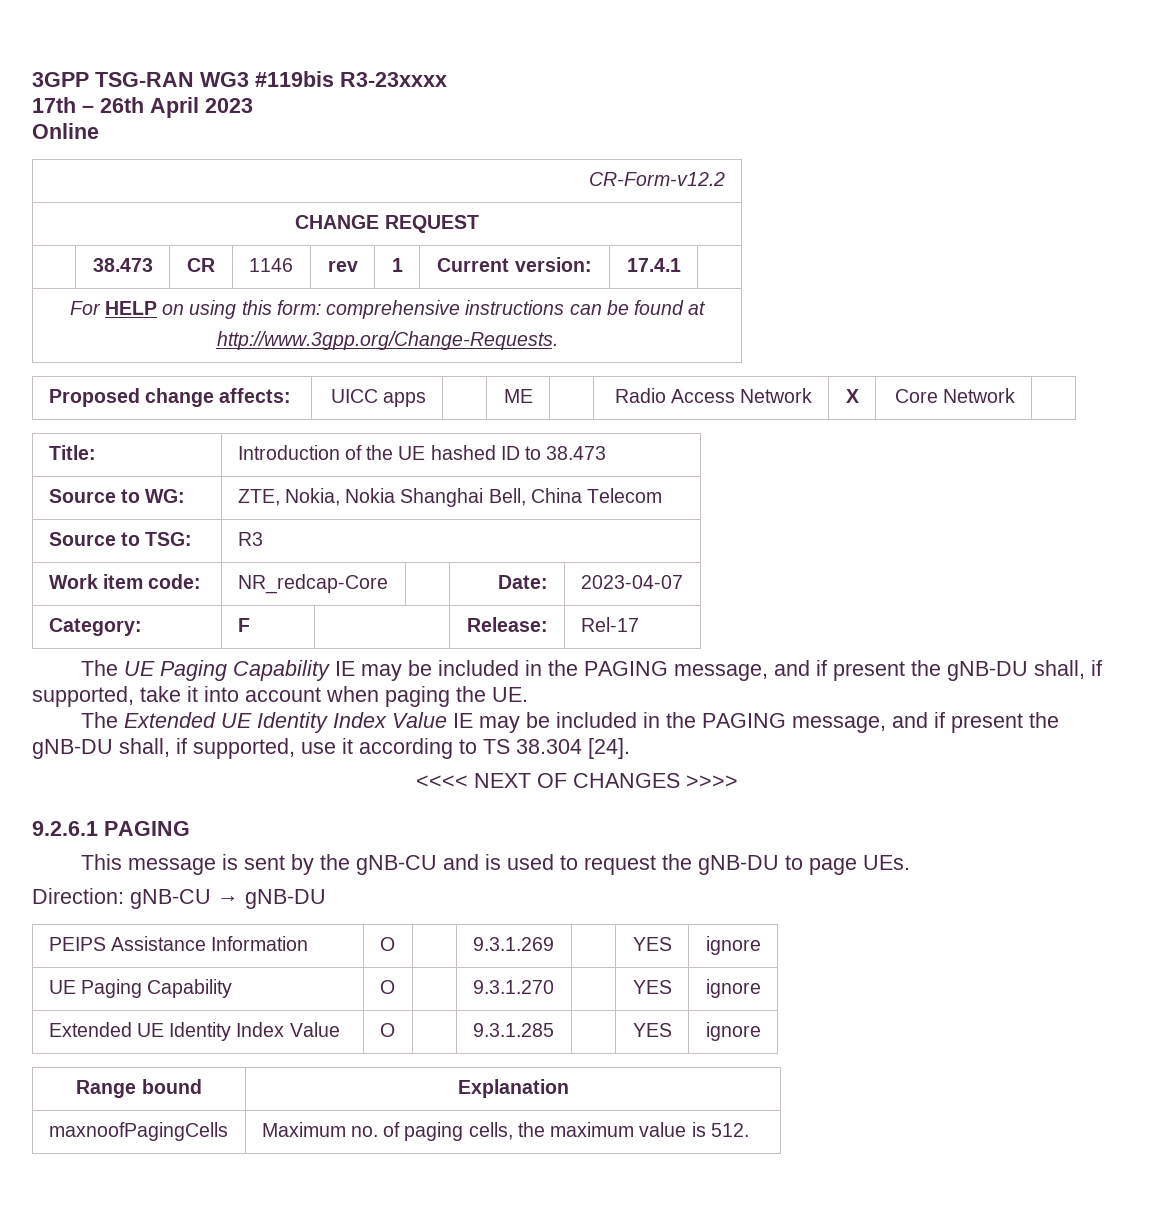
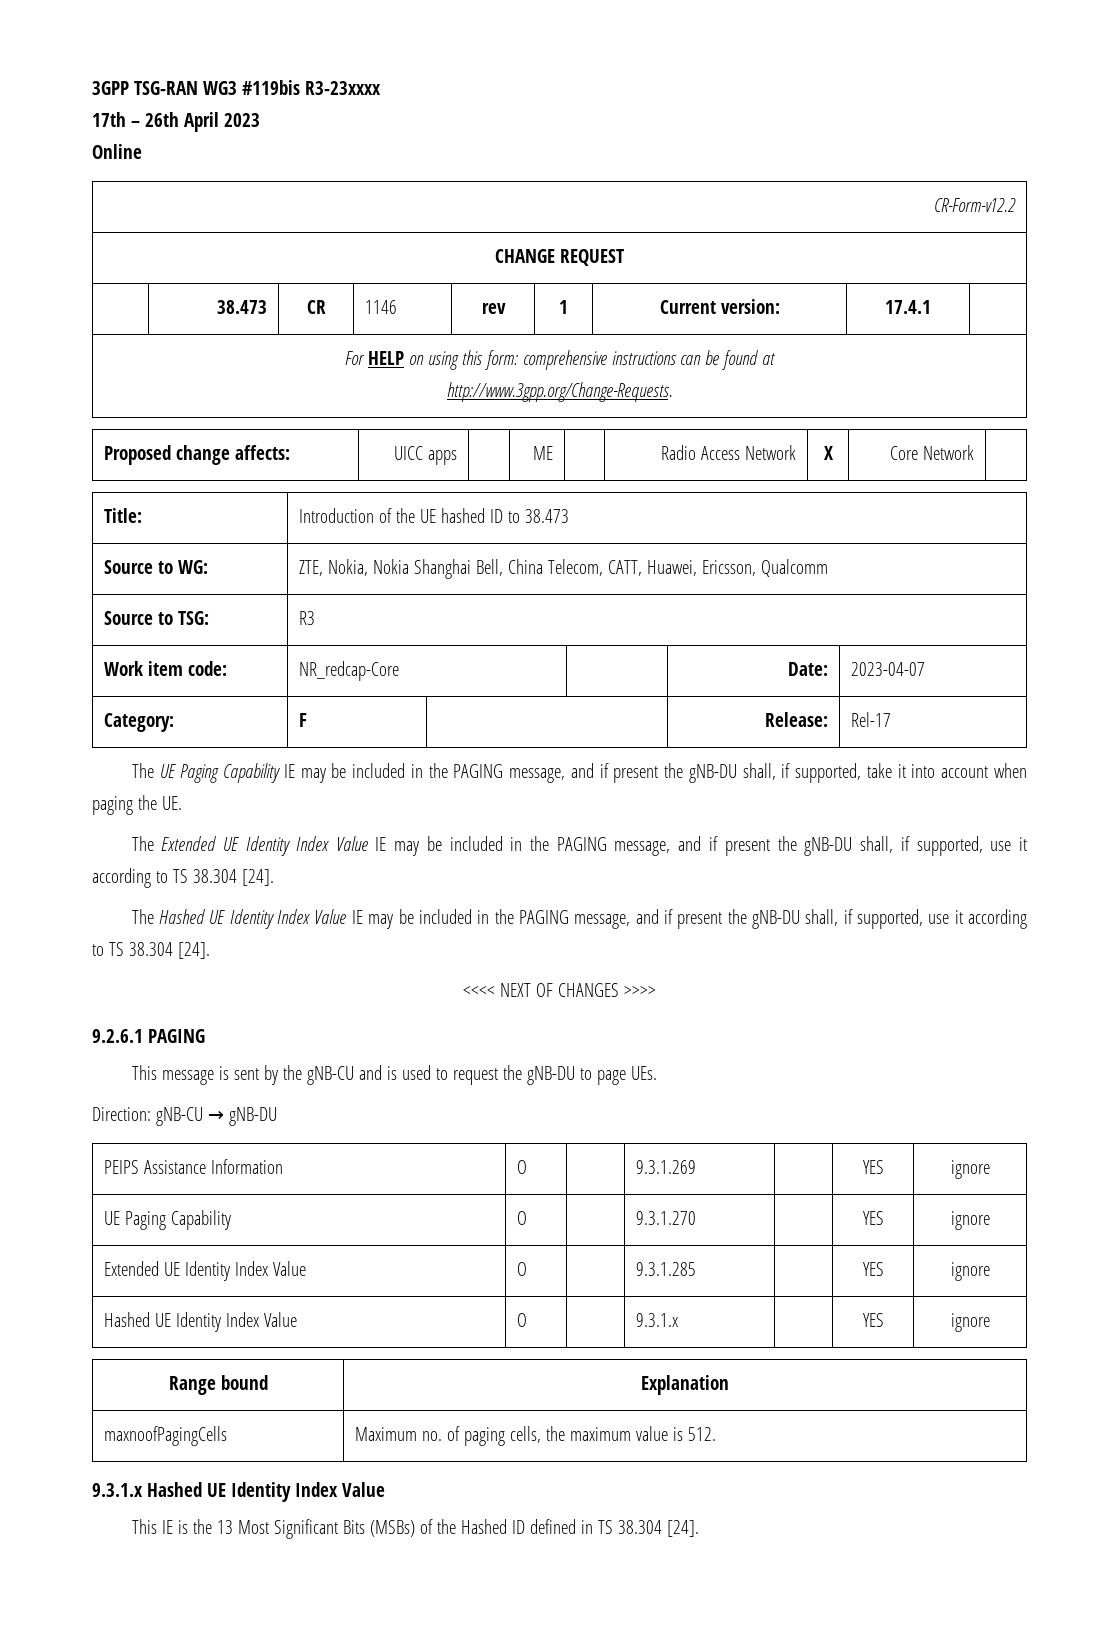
[587,488,663,503] Telecom -> [547,559,828,577] Telecom, CATT, Huawei, Ericsson, Qualcomm
(630, 748) none -> [131,909,1027,929] [92,942,210,959] // The Hashed UE Identity Index Value IE may be included in the PAGING message, and if present the gNB-DU shall, if supported, use it according to TS 38.304 [24].
(761, 1031) none -> [103,1312,297,1332] [516,1313,527,1327] [635,1313,678,1327] [862,1313,884,1327] [950,1313,990,1332] // Hashed UE Identity Index Value | O | | 9.3.1.x | | YES | ignore
(749, 1130) none -> [92,1482,385,1502] [131,1519,699,1539] // 9.3.1.x Hashed UE Identity Index Value // This IE is the 13 Most Significant Bits (MSBs) of the Hashed ID defined in TS 38.304 [24].

